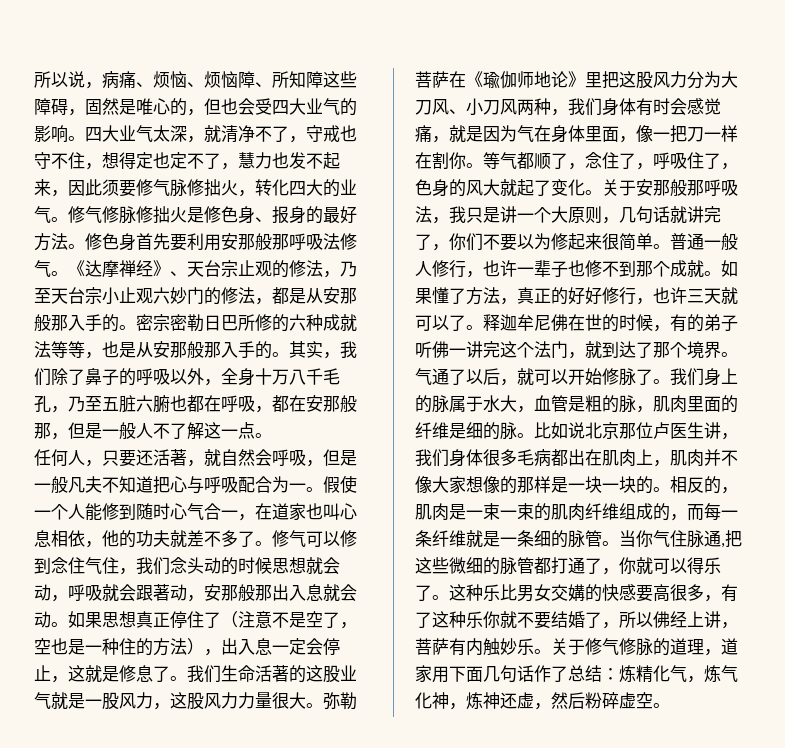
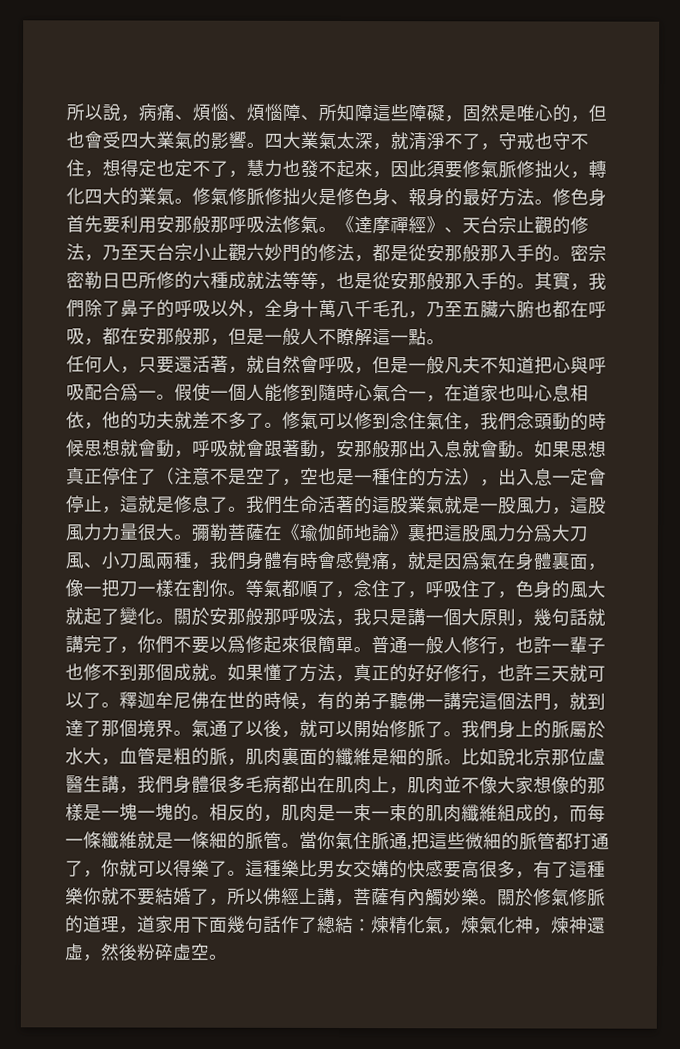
[34,71,85,88] 所以说 -> [66,103,121,121] 所以說
[153,71,238,88] 烦恼、烦恼 -> [192,103,283,121] 煩惱、煩惱
[323,71,357,88] [34,98,68,115] 这些障碍 -> [372,104,445,122] 這些障礙
[238,98,357,116] [34,125,153,143] 会受四大业气的影响。四大业气 -> [84,131,337,150] 會受四大業氣的影響。四大業氣
[238,125,255,143] 净 -> [426,132,445,150] 淨
[289,152,340,169] [34,179,187,197] 发不起来，因此须要修气脉 -> [300,159,517,179] 發不起來，因此須要修氣脈
[255,179,272,196] 转 -> [588,160,607,178] 轉
[340,179,357,195] [34,206,136,223] 业气。修气修脉 -> [138,187,265,206] 業氣。修氣修脈
[272,206,289,224] 报 -> [408,188,427,206] 報
[34,260,153,277] 气。《达摩禅经 -> [300,215,427,235] 氣。《達摩禪經
[255,261,272,277] 观 -> [534,216,553,234] 觀
[136,287,204,304] 观六妙门 -> [228,243,301,262] 觀六妙門
[306,288,323,304] 从 -> [408,244,427,262] 從
[306,314,323,331] 种 -> [210,271,229,289] 種
[136,342,153,358] 从 -> [372,272,391,290] 從
[306,341,357,359] [34,368,51,386] 实，我们 -> [552,272,607,291] [66,299,85,318] 實，我們
[272,369,289,385] 万 -> [318,299,337,317] 萬
[119,395,136,413] 脏 -> [480,300,499,319] 臟
[170,422,255,440] 了解这一点 -> [336,327,427,347] 瞭解這一點
[136,449,153,466] 还 -> [174,355,193,373] 還
[255,449,272,466] 会 -> [300,355,319,373] 會
[187,476,204,494] 与 -> [570,356,589,374] 與
[272,476,289,493] 为 -> [120,383,139,402] 爲
[51,504,68,520] 个 -> [228,383,247,401] 個
[136,503,204,520] 随时心气 -> [318,383,391,402] 隨時心氣
[289,530,306,547] 气 -> [300,411,319,429] 氣
[85,557,255,575] 气住，我们念头动的时 -> [426,412,607,431] 氣住，我們念頭動的時
[323,557,340,574] [34,584,51,601] 会动 -> [138,439,175,458] 會動
[119,584,187,601] 会跟著动 -> [246,439,319,458] 會跟著動
[340,584,357,601] [34,611,51,628] 会动 -> [480,440,517,459] 會動
[102,638,119,655] 种 -> [372,468,391,486] 種
[306,638,340,655] [34,665,85,683] 会停止，这 -> [588,468,607,486] [66,495,139,514] 會停止，這
[204,665,221,683] 们 -> [264,495,283,514] 們
[306,665,357,683] [34,692,357,710] [415,71,738,89] [415,98,721,116] [415,125,602,143] 这股业气就是一股风力，这股风力力量很大。弥勒菩萨在《瑜伽师地论》里把这股风力分为大刀风、小刀风两种，我们身体有时会感觉痛，就是因为气在身体里 -> [372,496,607,515] [65,523,588,543] [65,551,570,571] 這股業氣就是一股風力，這股風力力量很大。彌勒菩薩在《瑜伽師地論》裏把這股風力分爲大刀風、小刀風兩種，我們身體有時會感覺痛，就是因爲氣在身體裏
[721,125,738,142] 样 -> [155,579,174,597] 樣
[500,152,551,169] 气都顺 -> [263,579,318,597] 氣都順
[466,180,483,196] 风 -> [569,581,588,599] 風
[551,179,636,196] 变化。关于 -> [119,606,210,626] 變化。關於
[500,206,721,224] [415,233,653,251] 讲一个大原则，几句话就讲完了，你们不要以为修起来很简单 -> [407,608,606,627] [65,635,354,654] 講一個大原則，幾句話就講完了，你們不要以爲修起來很簡單
[500,260,551,277] 许一辈 -> [533,636,588,654] 許一輩
[653,261,670,277] 个 -> [155,663,174,681] 個
[670,287,687,304] 许 -> [515,664,534,682] 許
[483,314,500,331] 释 -> [119,691,138,709] 釋
[619,314,636,331] 时 -> [263,691,282,709] 時
[415,341,738,359] [415,368,738,386] [415,395,738,413] [415,422,738,440] [415,449,483,467] 听佛一讲完这个法门，就到达了那个境界。气通了以后，就可以开始修脉了。我们身上的脉属于水大，血管是粗的脉，肌肉里面的纤维是细的脉。比如说北京那位卢医生讲，我们身体 -> [389,692,606,711] [65,719,606,739] [65,747,606,767] [65,775,210,794] 聽佛一講完這個法門，就到達了那個境界。氣通了以後，就可以開始修脈了。我們身上的脈屬於水大，血管是粗的脈，肌肉裏面的纖維是細的脈。比如說北京那位盧醫生講，我們身體
[704,449,721,466] 并 -> [443,776,462,793] 並
[534,476,636,493] 样是一块一块 -> [65,803,174,821] 樣是一塊一塊
[585,503,636,520] 纤维组 -> [461,804,516,823] 纖維組
[415,530,742,548] [415,557,517,575] 条纤维就是一条细的脉管。当你气住脉通,把这些微细的脉 -> [83,831,538,851] 條纖維就是一條細的脈管。當你氣住脈通,把這些微細的脈
[704,557,721,574] [415,584,500,601] 乐了。这种乐 -> [191,859,300,877] 樂了。這種樂
[432,611,483,628] 这种乐 -> [569,860,606,878] [65,887,84,905] 這種樂
[551,611,568,628] 结 -> [155,887,174,905] 結
[670,611,738,629] [415,638,653,656] 经上讲，菩萨有内触妙乐。关于修气修脉 -> [281,887,606,907] 經上講，菩薩有內觸妙樂。關於修氣修脈
[483,665,738,683] [415,692,636,710] 几句话作了总结：炼精化气，炼气化神，炼神还虚，然后粉碎虚 -> [227,915,606,935] [65,943,192,962] 幾句話作了總結：煉精化氣，煉氣化神，煉神還虛，然後粉碎虛

